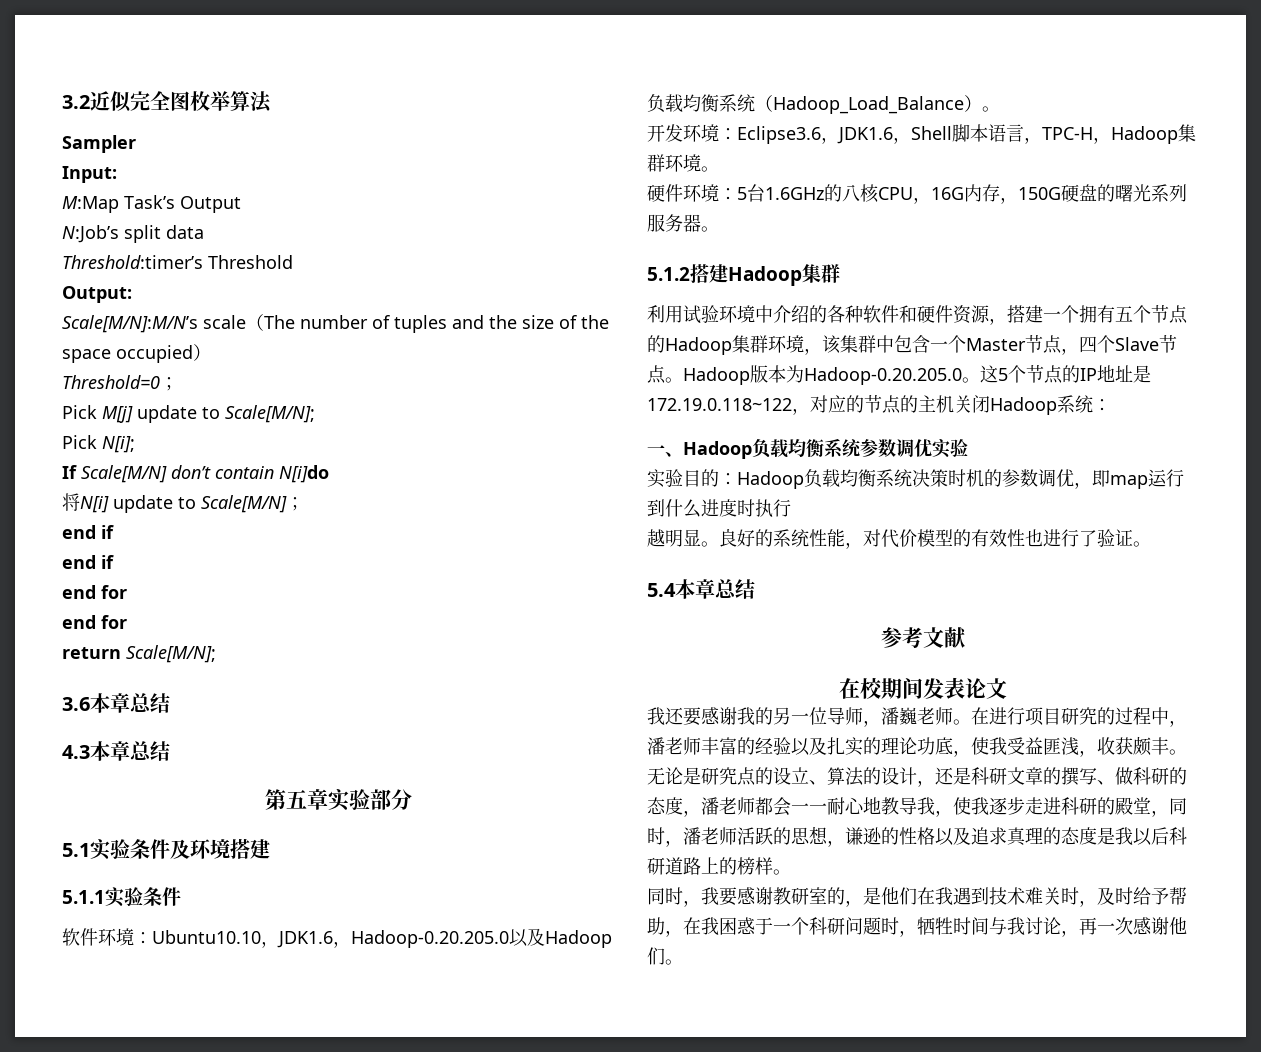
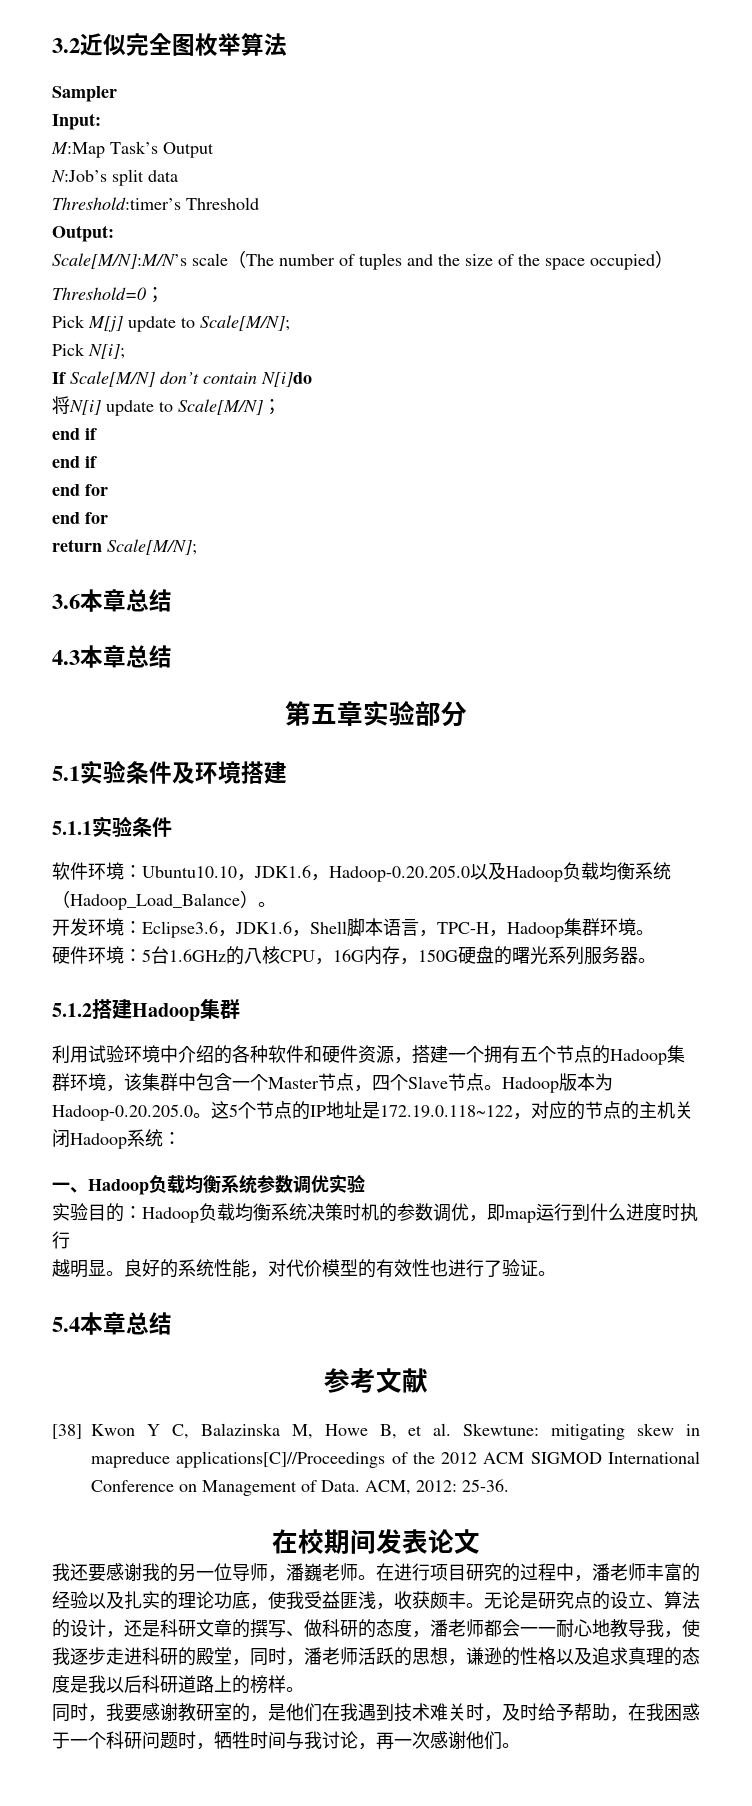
(967, 637) none -> [52,1423,700,1440] [91,1451,700,1468] [91,1479,509,1496] // [38] Kwon Y C, Balazinska M, Howe B, et al. Skewtune: mitigating skew in mapreduce applications[C]//Proceedings of the 2012 ACM SIGMOD International Conference on Management of Data. ACM, 2012: 25-36.

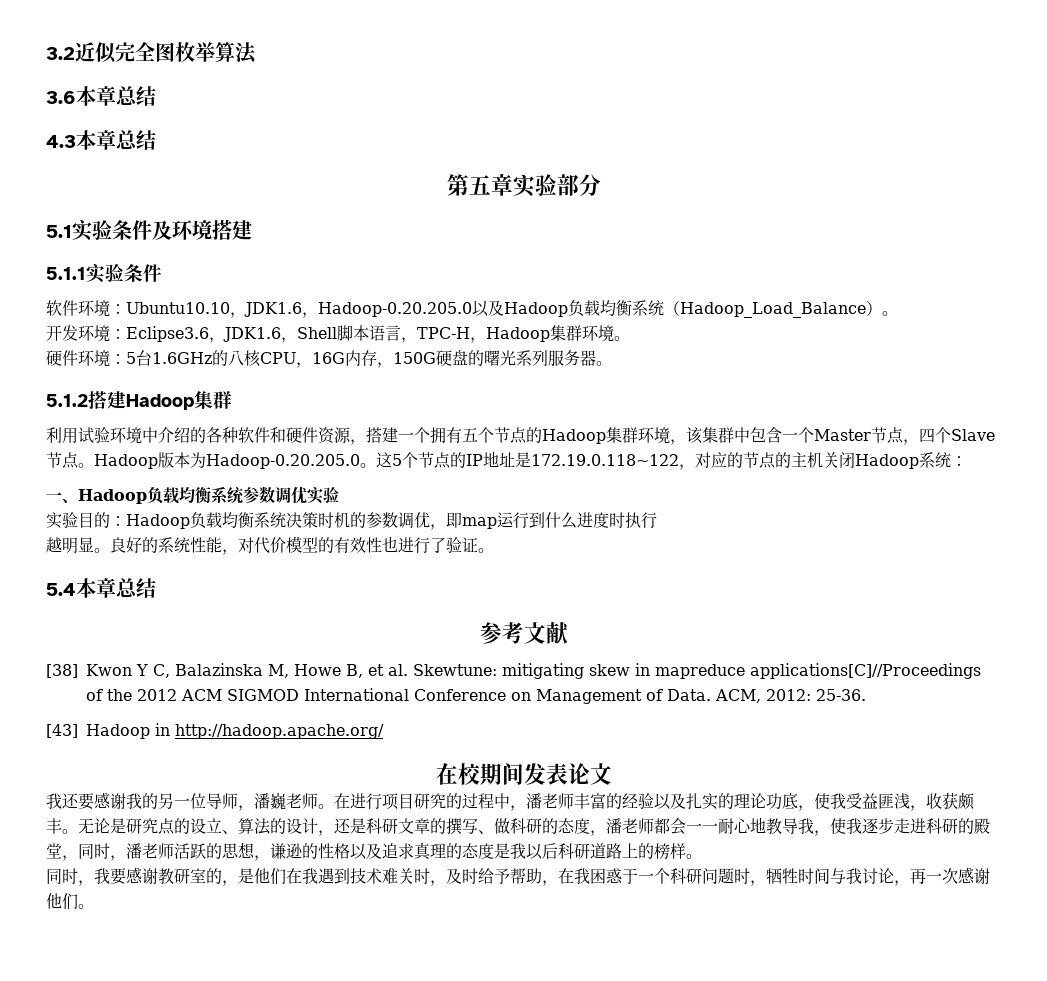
[52,86,117,102] [52,113,101,130] [51,141,214,158] [51,169,178,186] [52,197,259,210] [52,225,114,242] [52,250,673,270] [52,287,164,303] [52,315,290,332] [52,343,125,359] [52,371,312,387] [52,396,281,416] [52,428,97,440] [52,456,97,468] [52,484,108,496] [52,512,108,524] [52,539,197,555] // Sampler // Input: // M:Map Task’s Output // N:Job’s split data // Threshold:timer’s Threshold // Output: // Scale[M/N]:M/N’s scale（The number of tuples and the size of the space occupied） // Threshold=0； // Pick M[j] update to Scale[M/N]; // Pick N[i]; // If Scale[M/N] don’t contain N[i]do // 将N[i] update to Scale[M/N]； // end if // end if // end for // end for // return Scale[M/N]; -> (257, 53) none
(509, 1485) none -> [46,723,384,739] // [43] Hadoop in http://hadoop.apache.org/

